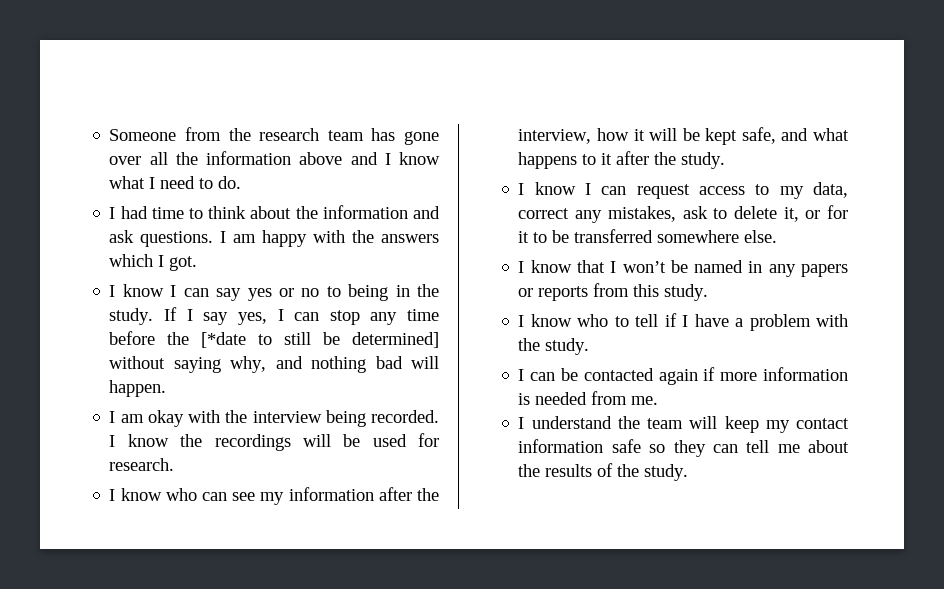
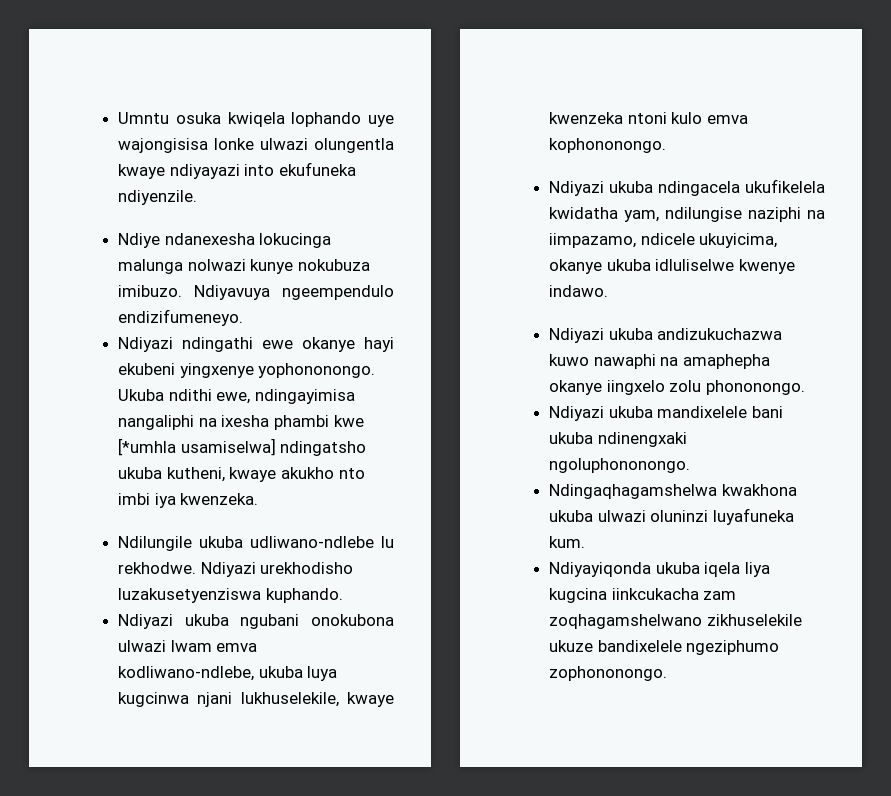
[109,127,440,145] [109,151,441,165] [109,176,242,189] [109,205,441,219] [109,230,440,247] [109,254,198,271] [109,284,439,301] [109,307,440,325] [109,331,439,348] [109,356,439,373] [109,380,167,397] [109,410,439,427] [109,433,439,451] [109,458,175,471] [109,487,440,505] [518,127,849,145] [518,151,726,169] [518,182,848,199] [518,205,848,223] [518,229,778,243] [518,260,848,277] [518,283,709,301] [518,313,848,331] [518,338,590,355] [518,367,848,385] [518,391,659,405] [518,416,849,433] [518,439,849,457] [518,463,689,481] Someone from the research team has gone over all the information above and I know what I need to do. // I had time to think about the information and ask questions. I am happy with the answers which I got. // I know I can say yes or no to being in the study. If I say yes, I can stop any time before the [*date to still be determined] without saying why, and nothing bad will happen. // I am okay with the interview being recorded. I know the recordings will be used for research. // I know who can see my information after the interview, how it will be kept safe, and what happens to it after the study. // I know I can request access to my data, correct any mistakes, ask to delete it, or for it to be transferred somewhere else. // I know that I won’t be named in any papers or reports from this study. // I know who to tell if I have a problem with the study. // I can be contacted again if more information is needed from me. // I understand the team will keep my contact information safe so they can tell me about the results of the study. -> [118,112,394,127] [118,138,395,153] [118,162,356,179] [118,190,198,205] [118,233,332,248] [118,259,370,274] [118,285,394,300] [118,309,244,326] [118,337,394,352] [118,363,376,378] [118,389,355,404] [118,415,364,430] [118,438,367,456] [118,467,365,482] [118,493,259,508] [118,536,395,551] [118,562,354,577] [118,588,343,603] [118,614,394,629] [118,640,258,652] [118,666,338,681] [118,692,395,707] [549,112,748,124] [549,138,667,153] [549,179,825,196] [549,207,825,222] [549,233,778,248] [549,259,795,274] [549,285,609,297] [549,328,783,343] [549,354,770,369] [549,380,805,395] [549,406,783,421] [549,432,687,447] [549,458,691,473] [549,484,797,499] [549,508,794,525] [549,536,586,548] [549,562,770,577] [549,588,737,603] [549,614,802,629] [549,640,780,655] [549,666,668,681] Umntu osuka kwiqela lophando uye wajongisisa lonke ulwazi olungentla kwaye ndiyayazi into ekufuneka ndiyenzile. // Ndiye ndanexesha lokucinga malunga nolwazi kunye nokubuza imibuzo. Ndiyavuya ngeempendulo endizifumeneyo. // Ndiyazi ndingathi ewe okanye hayi ekubeni yingxenye yophononongo. Ukuba ndithi ewe, ndingayimisa nangaliphi na ixesha phambi kwe [*umhla usamiselwa] ndingatsho ukuba kutheni, kwaye akukho nto imbi iya kwenzeka. // Ndilungile ukuba udliwano-ndlebe lu rekhodwe. Ndiyazi urekhodisho luzakusetyenziswa kuphando. // Ndiyazi ukuba ngubani onokubona ulwazi lwam emva kodliwano-ndlebe, ukuba luya kugcinwa njani lukhuselekile, kwaye kwenzeka ntoni kulo emva kophononongo. // Ndiyazi ukuba ndingacela ukufikelela kwidatha yam, ndilungise naziphi na iimpazamo, ndicele ukuyicima, okanye ukuba idluliselwe kwenye indawo. // Ndiyazi ukuba andizukuchazwa kuwo nawaphi na amaphepha okanye iingxelo zolu phononongo. // Ndiyazi ukuba mandixelele bani ukuba ndinengxaki ngoluphononongo. // Ndingaqhagamshelwa kwakhona ukuba ulwazi oluninzi luyafuneka kum. // Ndiyayiqonda ukuba iqela liya kugcina iinkcukacha zam zoqhagamshelwano zikhuselekile ukuze bandixelele ngeziphumo zophononongo.

